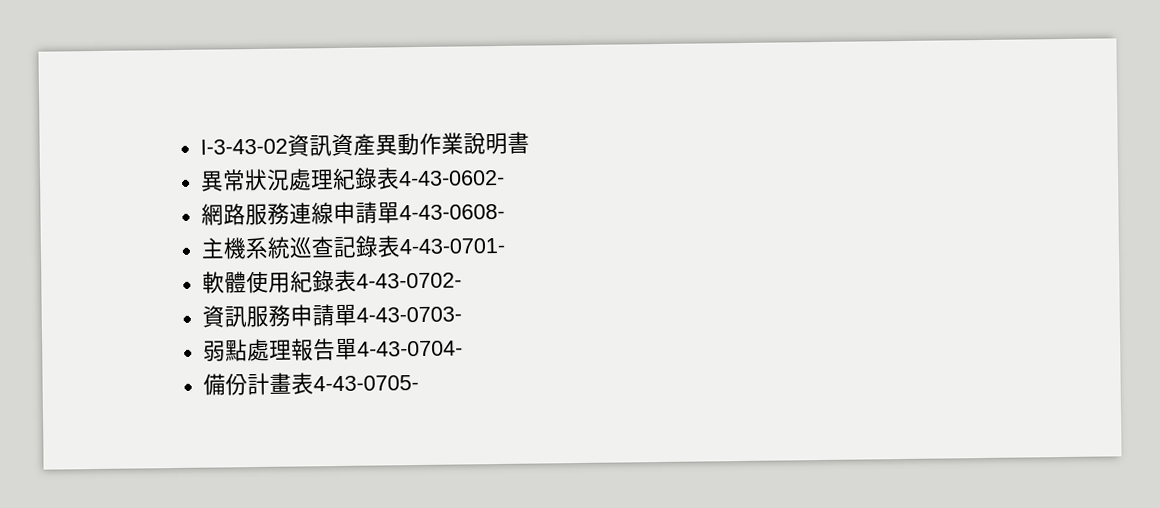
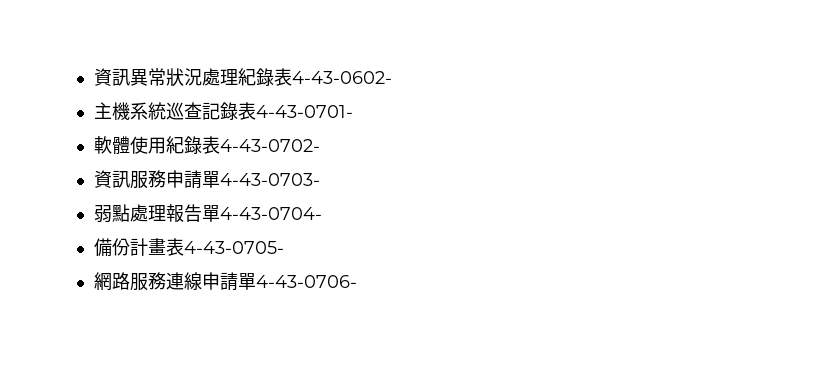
[200,131,531,158] I-3-43-02資訊資產異動作業說明書 // -> [93,68,130,86] 資訊
[201,201,506,226] // 網路服務連線申請單4-43-0608- -> (392, 77) none
(420, 383) none -> [93,272,357,291] // 網路服務連線申請單4-43-0706-

